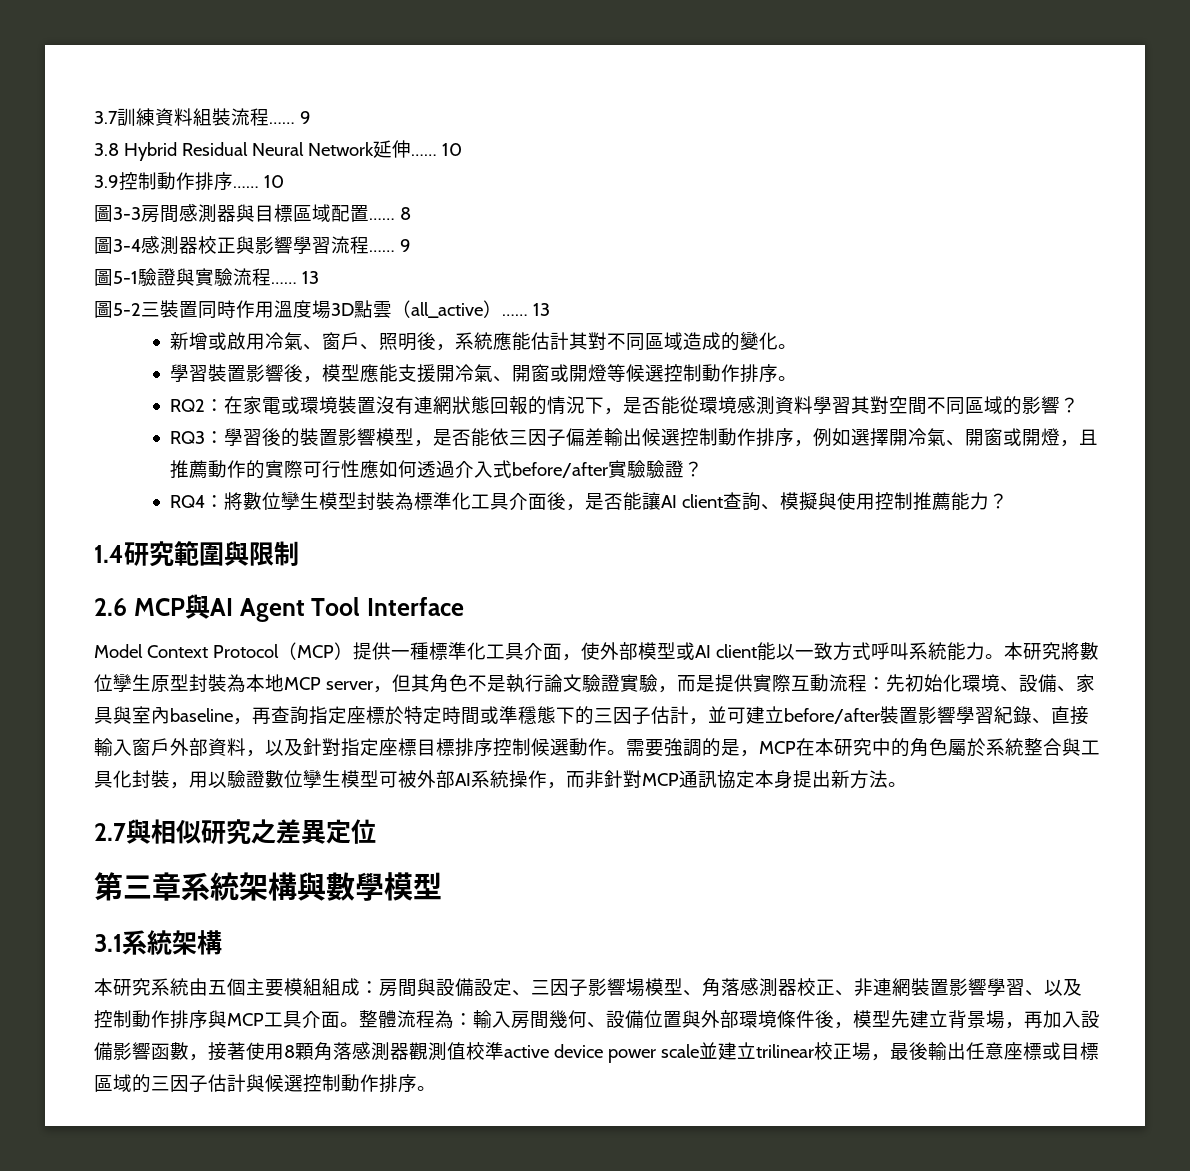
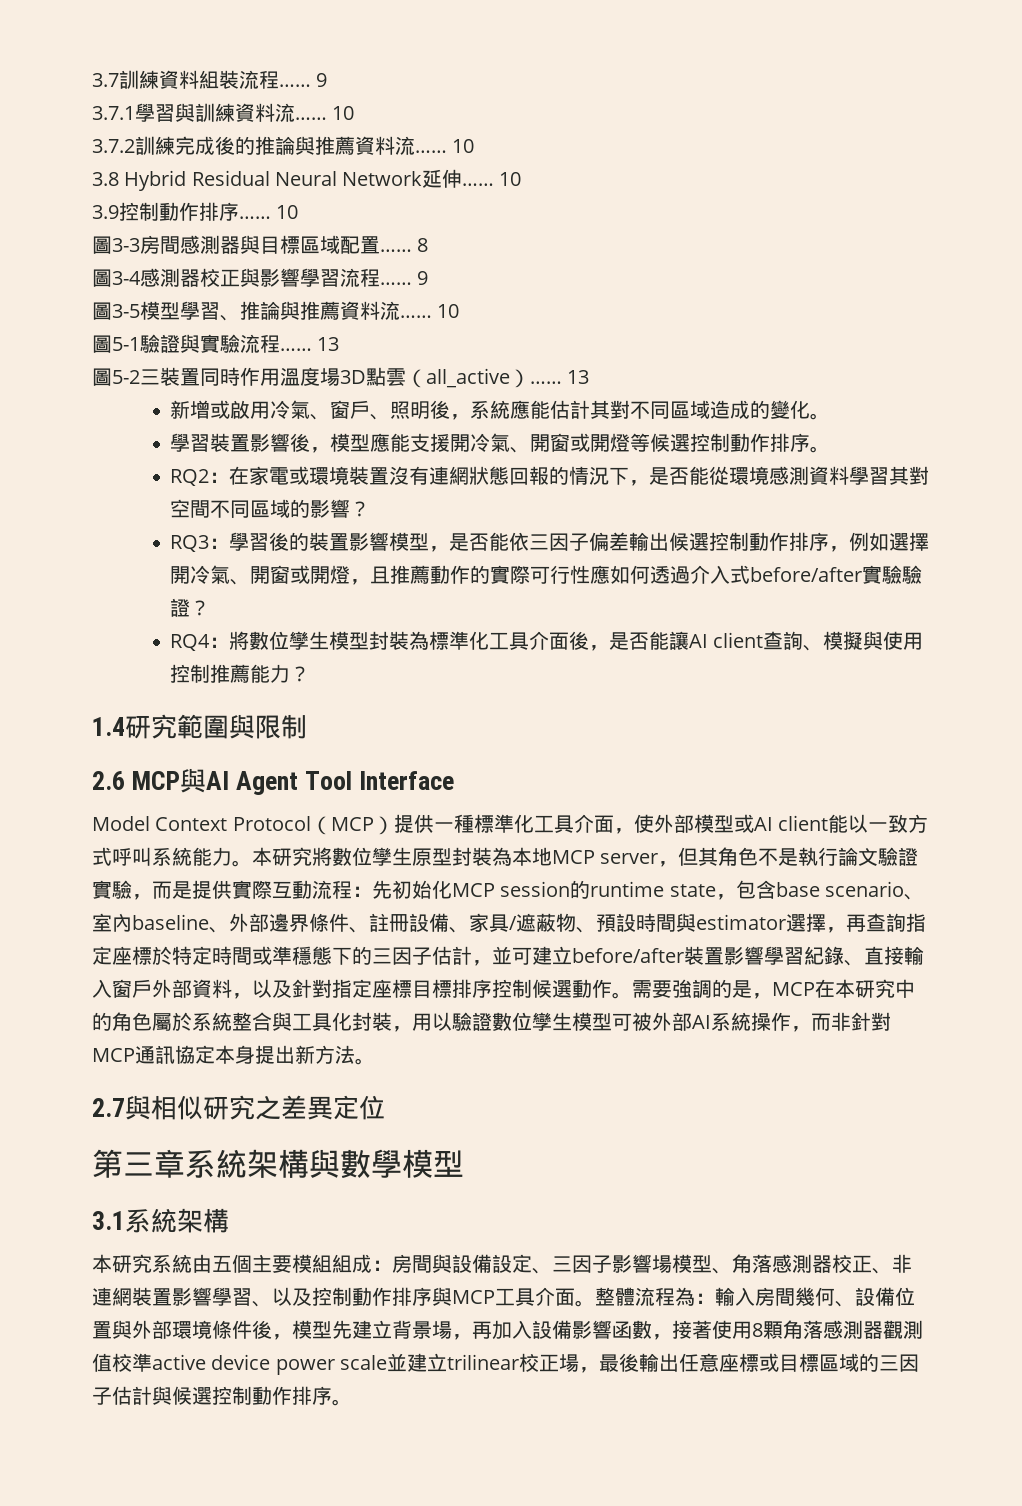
(311, 117) none -> [92,103,355,122] [92,136,475,155] // 3.7.1學習與訓練資料流…… 10 // 3.7.2訓練完成後的推論與推薦資料流…… 10
(411, 245) none -> [92,301,460,321] // 圖3-5模型學習、推論與推薦資料流…… 10
[961,674,1095,693] [94,706,233,724] 環境、設備、家具與室內baseline -> [452,880,924,900] [92,913,826,933] MCP session的runtime state，包含base scenario、室內baseline、外部邊界條件、註冊設備、家具/遮蔽物、預設時間與estimator選擇

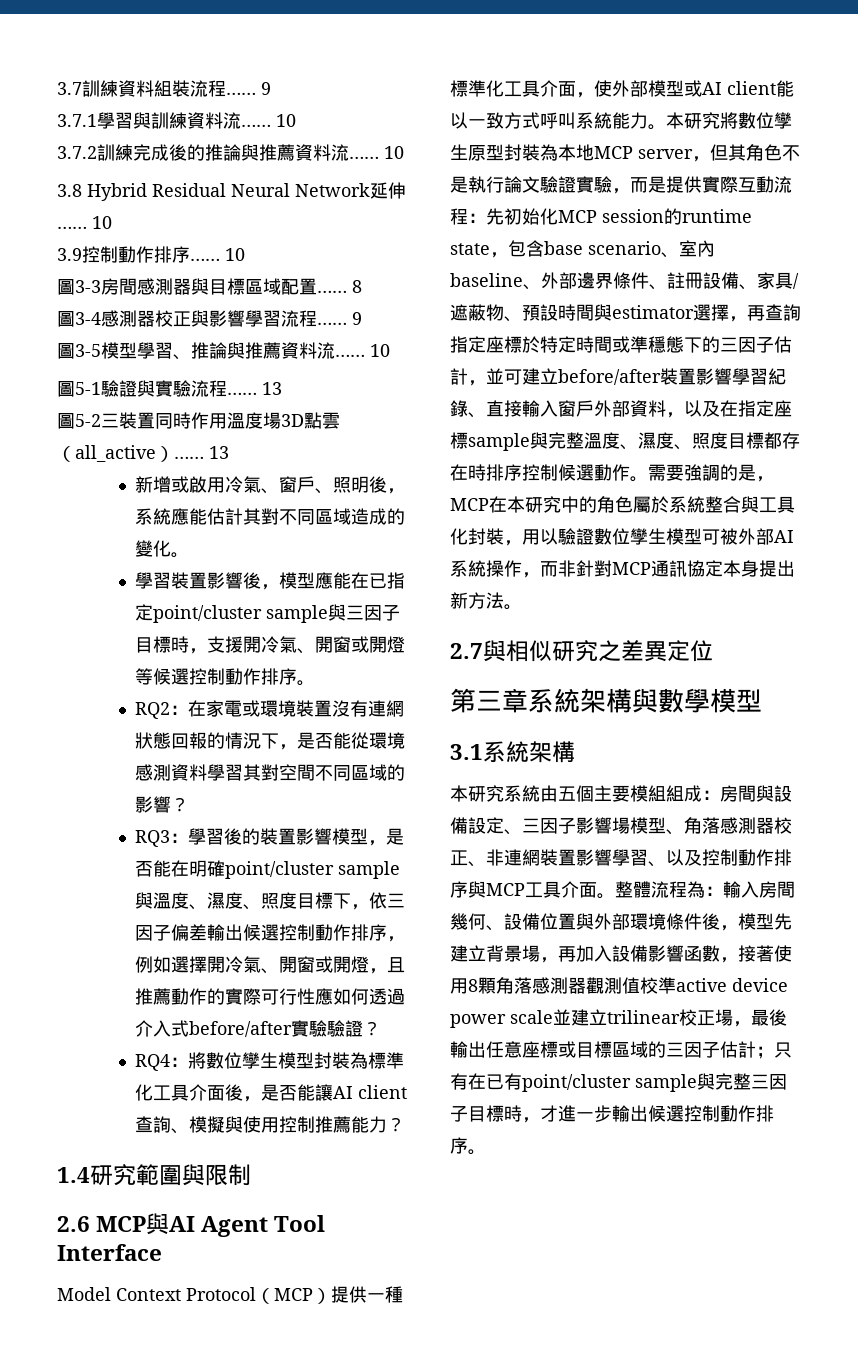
(411, 442) none -> [350,572,405,589] [134,604,400,623] [134,636,207,654] 在已指定point/cluster sample與三因子目標時，
(510, 541) none -> [170,860,400,879] [134,892,369,910] 在明確point/cluster sample與溫度、濕度、照度目標下，
[292,979,452,998] 針對指定座標目標 -> [720,400,792,417] [450,432,800,451] [450,464,486,481] 在指定座標sample與完整溫度、濕度、照度目標都存在時
[152,1386,172,1405] 與 -> [756,1042,792,1059] [450,1073,787,1092] [450,1105,648,1123] ；只有在已有point/cluster sample與完整三因子目標時，才進一步輸出

